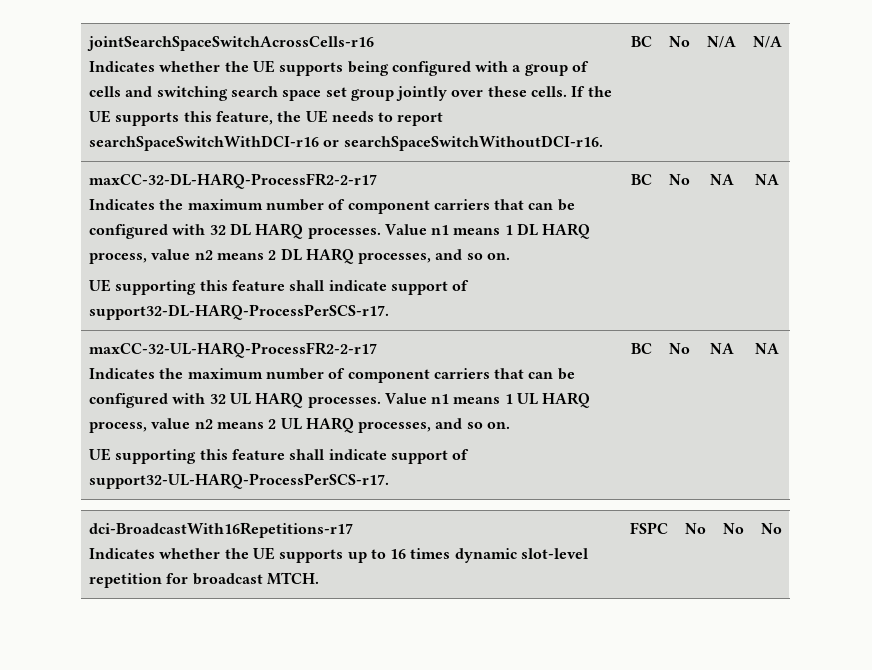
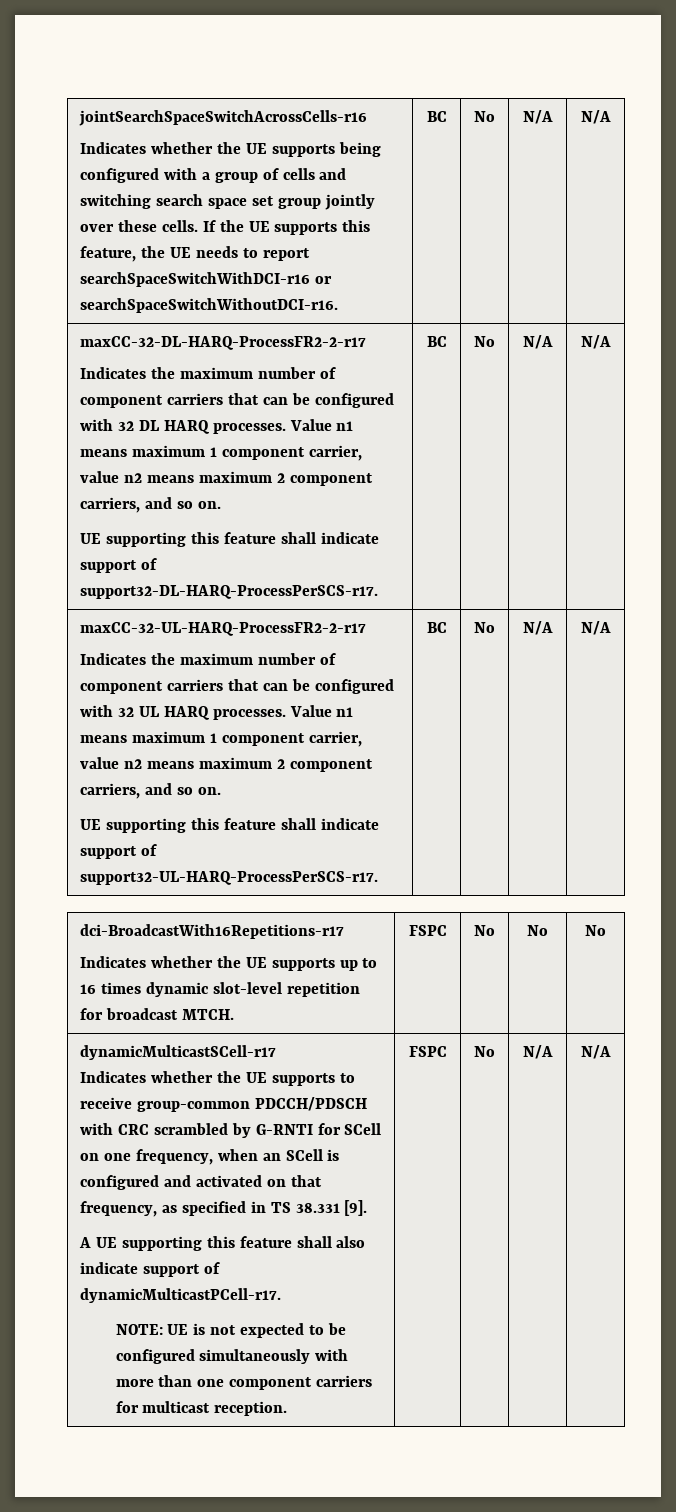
[504,223,591,239] [88,248,432,264] 1 DL HARQ process, value n2 means 2 DL HARQ processes, -> [132,445,362,461] [80,471,373,486] [80,497,141,513] maximum 1 component carrier, value n2 means maximum 2 component carriers,
[709,174,734,185] [755,174,779,185] NA | NA -> [522,335,553,349] [580,335,611,349] N/A | N/A
[504,392,591,408] [88,417,432,433] 1 UL HARQ process, value n2 means 2 UL HARQ processes, -> [132,731,362,747] [80,757,373,772] [80,783,141,799] maximum 1 component carrier, value n2 means maximum 2 component carriers,
[709,343,734,354] [755,343,779,354] NA | NA -> [522,621,553,635] [580,621,611,635] N/A | N/A
(782, 528) none -> [80,1045,277,1060] [80,1071,355,1086] [80,1097,368,1112] [80,1123,382,1138] [80,1149,340,1165] [80,1175,322,1190] [80,1200,368,1217] [79,1236,366,1251] [80,1262,221,1277] [80,1288,282,1303] [115,1323,346,1338] [115,1349,349,1364] [115,1375,373,1390] [115,1401,288,1416] [408,1046,447,1057] [474,1046,495,1057] [522,1045,553,1059] [580,1045,611,1059] // dynamicMulticastSCell-r17 // Indicates whether the UE supports to receive group-common PDCCH/PDSCH with CRC scrambled by G-RNTI for SCell on one frequency, when an SCell is configured and activated on that frequency, as specified in TS 38.331 [9]. // A UE supporting this feature shall also indicate support of dynamicMulticastPCell-r17. // NOTE: UE is not expected to be configured simultaneously with more than one component carriers for multicast reception. | FSPC | No | N/A | N/A

